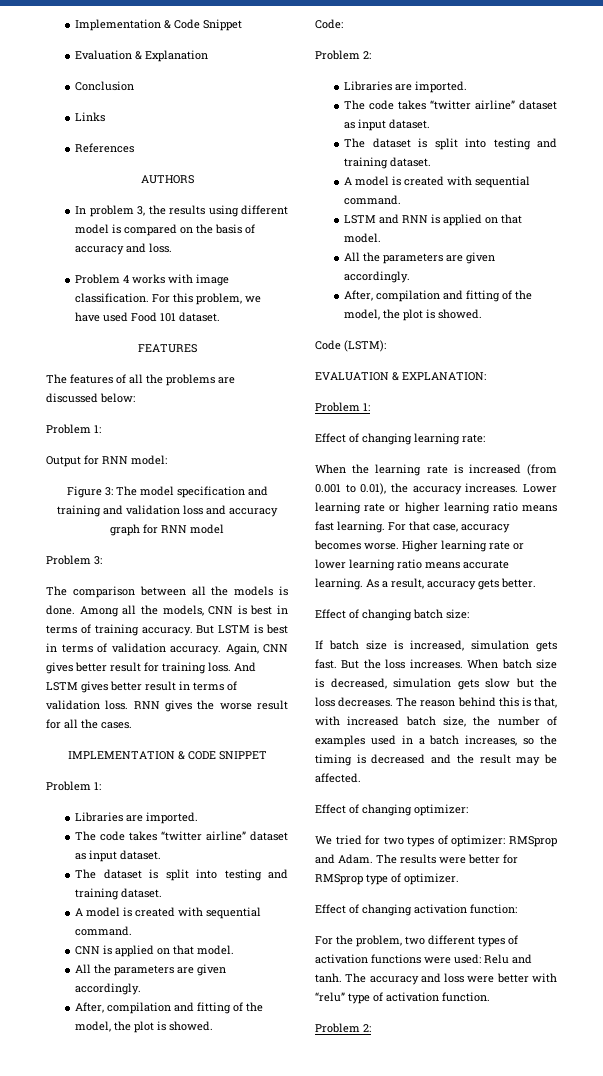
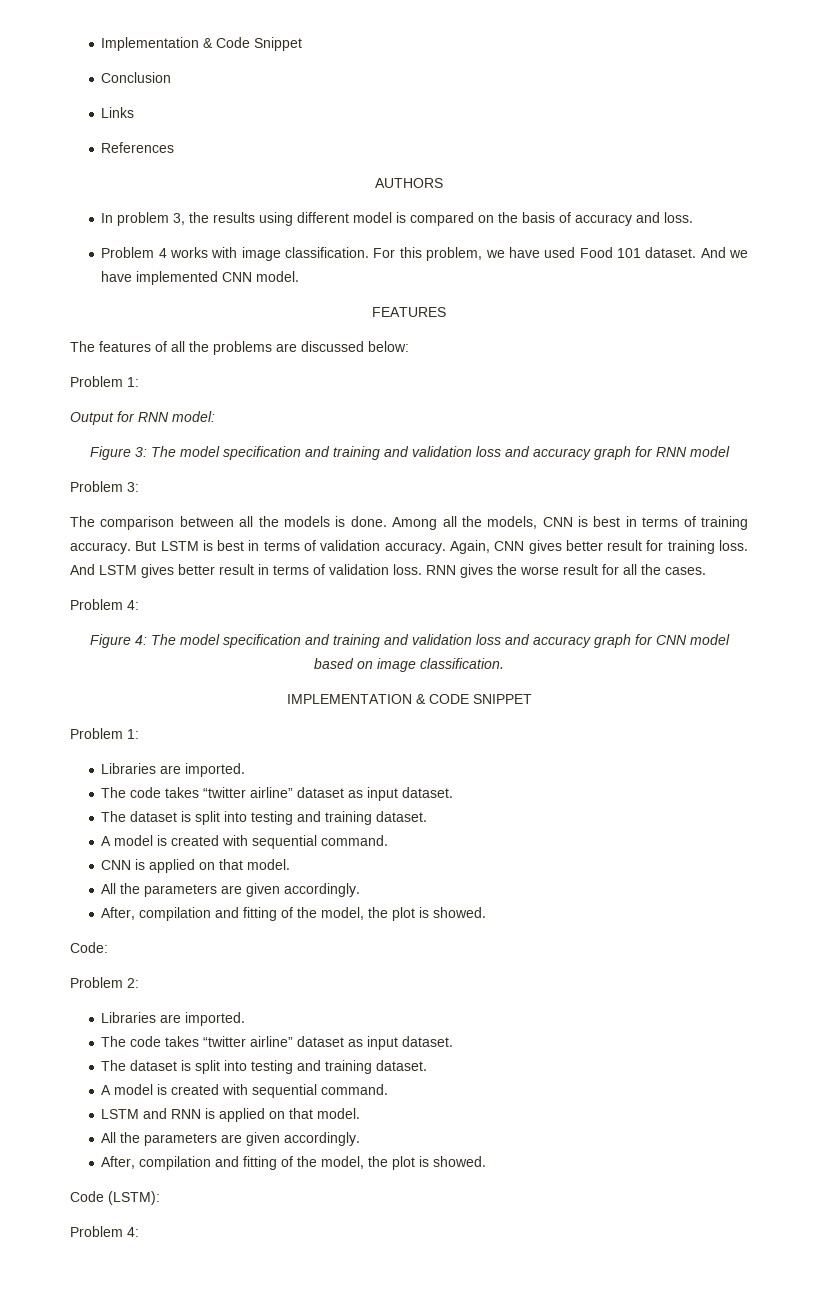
[75,50,209,62] // Evaluation & Explanation -> (303, 44) none
(221, 317) none -> [700,247,749,258] [101,271,300,285] And we have implemented CNN model.
(132, 725) none -> [70,599,139,610] [89,634,730,648] [314,658,504,672] // Problem 4: // Figure 4: The model specification and training and validation loss and accuracy graph for CNN model based on image classification.
[315,372,486,381] [315,402,370,412] [315,433,485,445] [315,464,557,476] [315,483,557,495] [315,502,557,514] [315,521,510,533] [314,540,524,552] [315,559,509,571] [315,578,536,590] [315,609,469,621] [315,640,557,652] [315,659,557,669] [315,678,557,690] [315,697,557,708] [315,716,557,727] [315,735,557,747] [315,754,557,766] [315,773,361,783] [315,804,468,816] [315,835,557,847] [315,854,518,864] [315,873,459,885] [315,904,517,916] [315,935,518,947] [315,954,532,964] [315,973,557,985] [315,992,490,1004] [315,1023,371,1033] EVALUATION & EXPLANATION: // Problem 1: // Effect of changing learning rate: // When the learning rate is increased (from 0.001 to 0.01), the accuracy increases. Lower learning rate or higher learning ratio means fast learning. For that case, accuracy becomes worse. Higher learning rate or lower learning ratio means accurate learning. As a result, accuracy gets better. // Effect of changing batch size: // If batch size is increased, simulation gets fast. But the loss increases. When batch size is decreased, simulation gets slow but the loss decreases. The reason behind this is that, with increased batch size, the number of examples used in a batch increases, so the timing is decreased and the result may be affected. // Effect of changing optimizer: // We tried for two types of optimizer: RMSprop and Adam. The results were better for RMSprop type of optimizer. // Effect of changing activation function: // For the problem, two different types of activation functions were used: Relu and tanh. The accuracy and loss were better with “relu” type of activation function. // Problem 2: -> [70,1226,139,1237] Problem 4:

